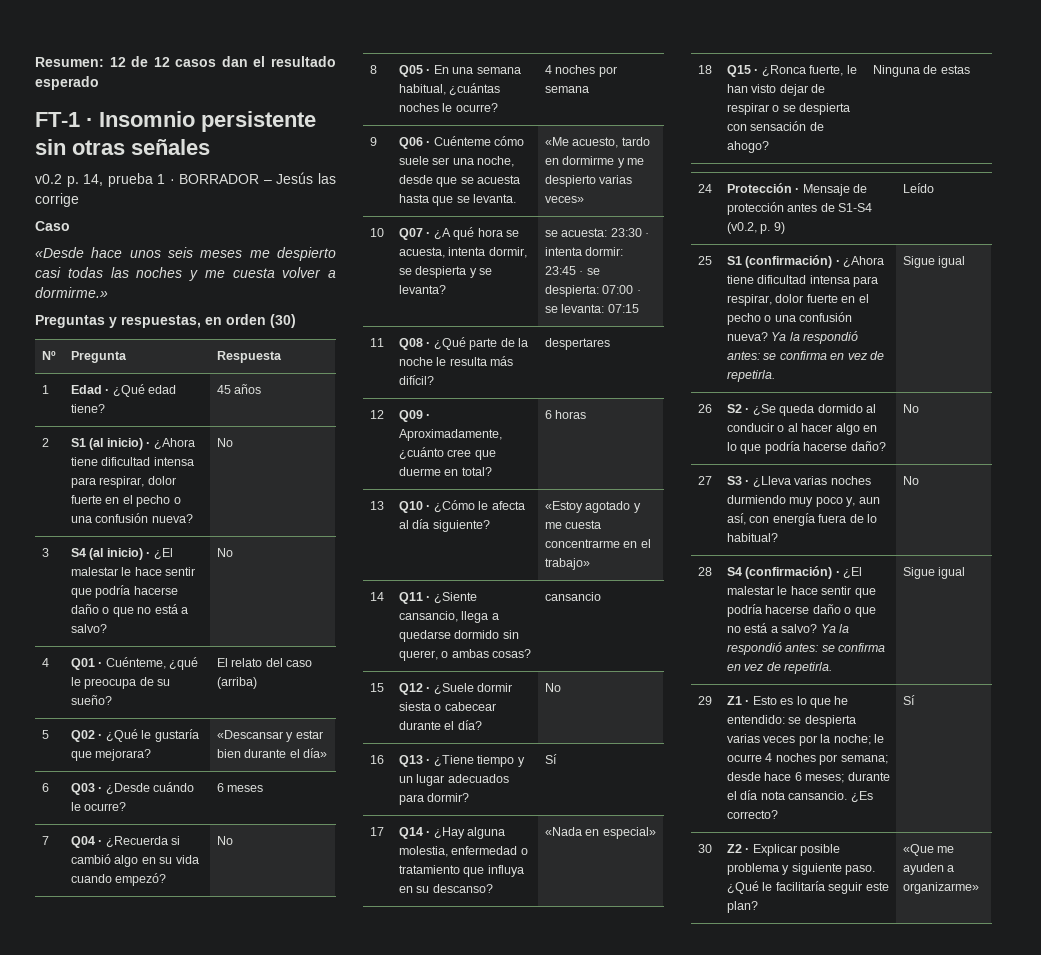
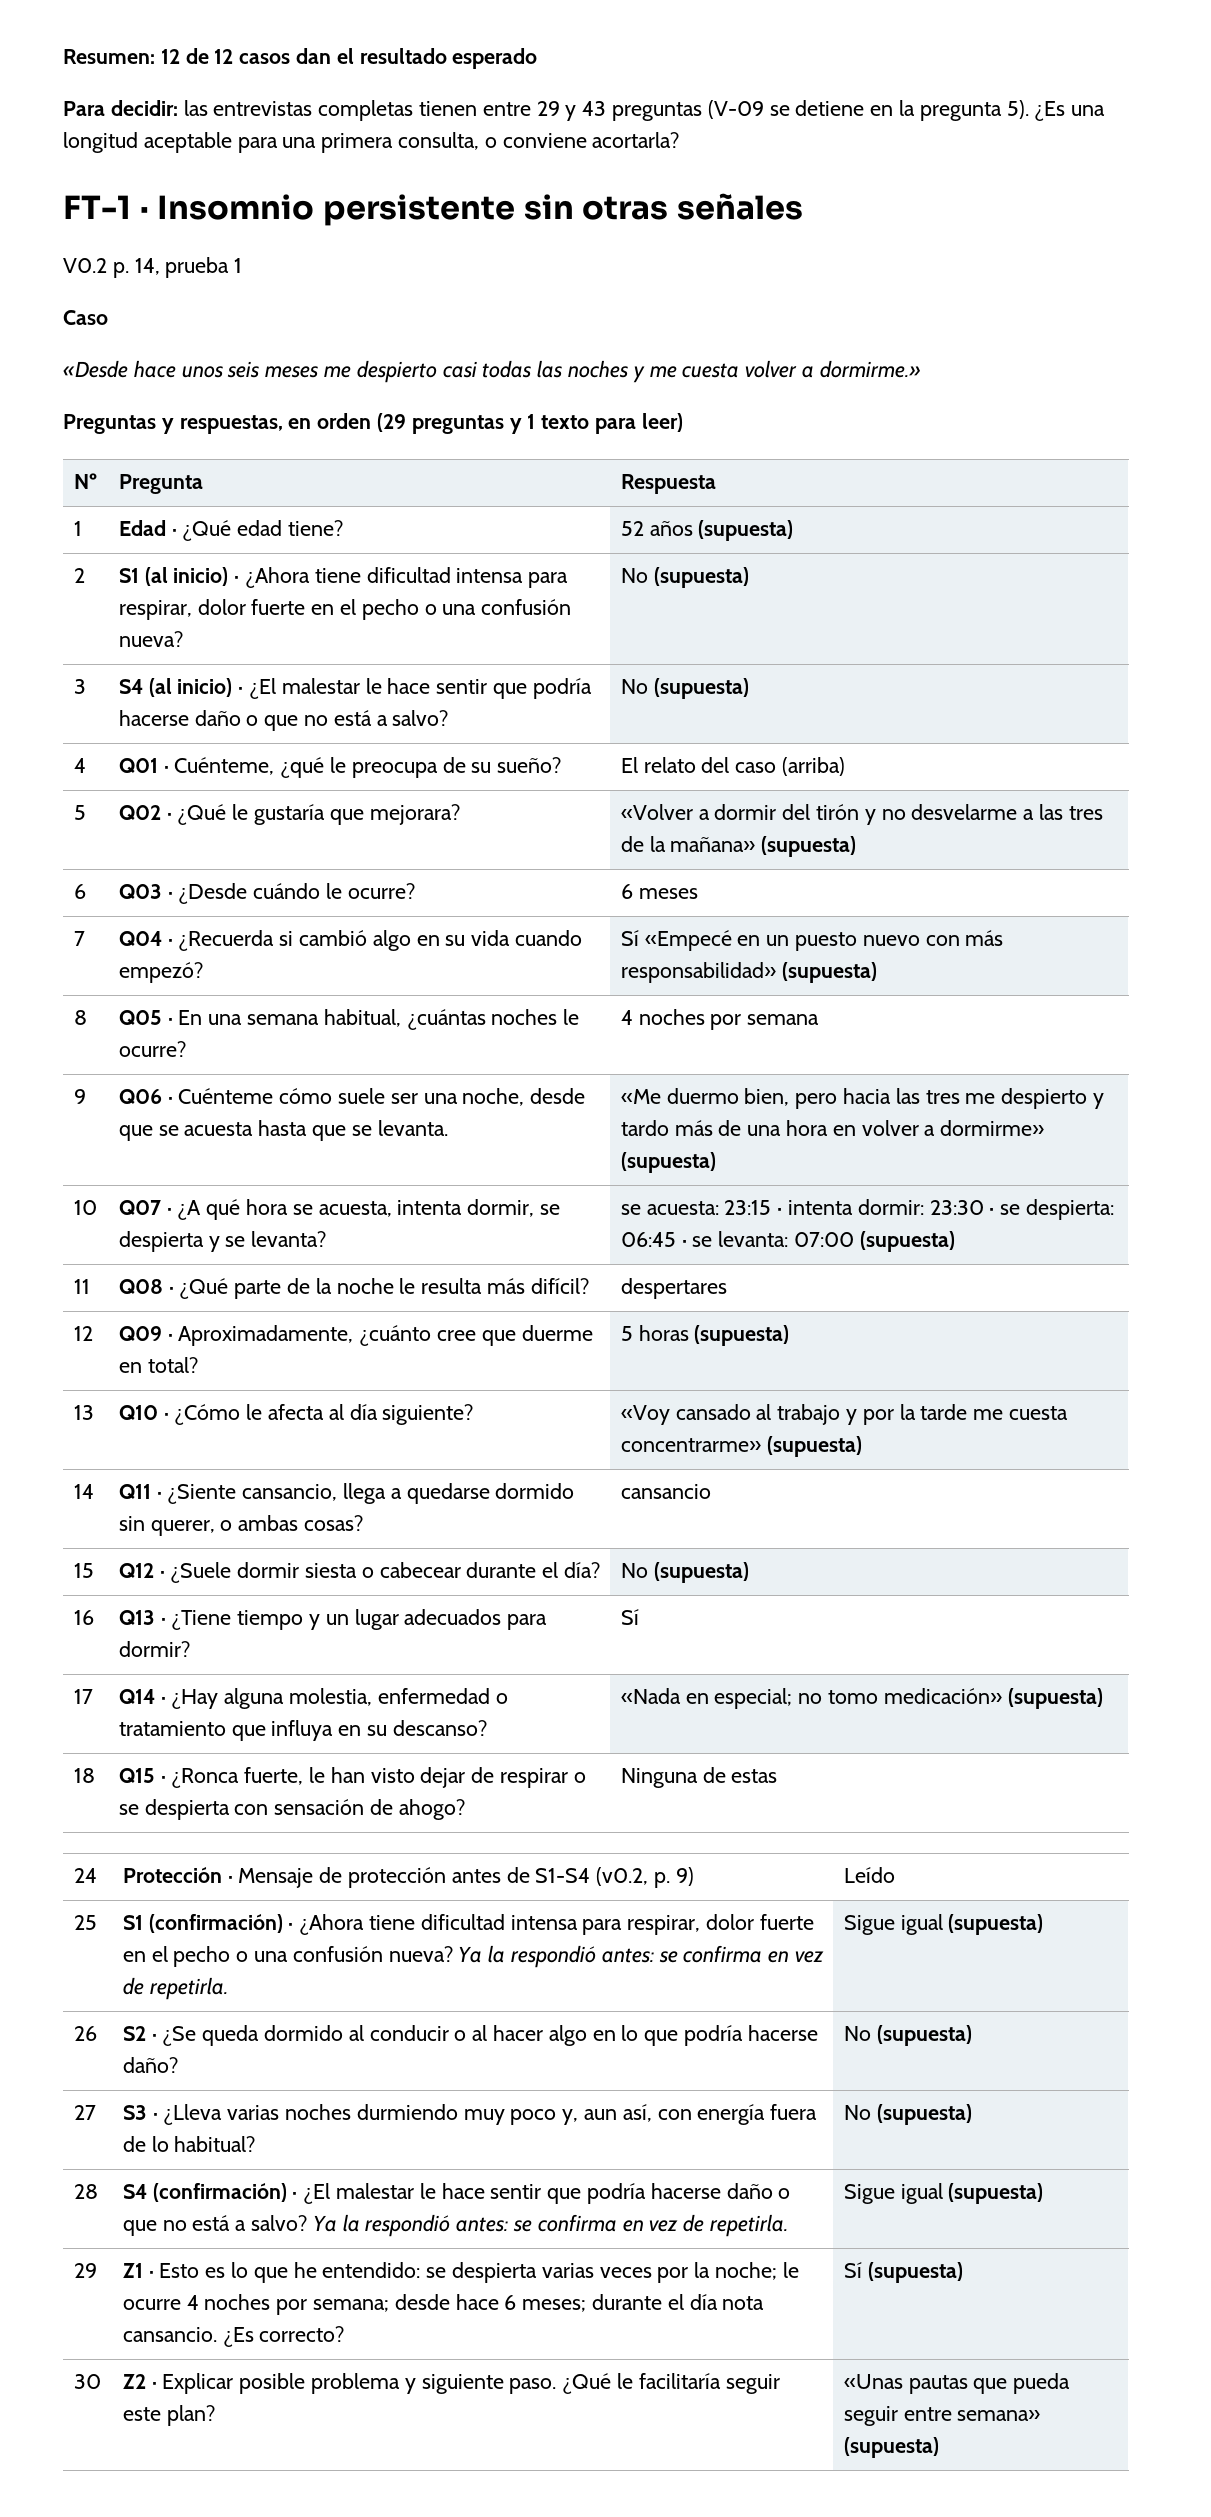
(99, 83) none -> [63,100,1106,121] [63,132,680,153] // Para decidir: las entrevistas completas tienen entre 29 y 43 preguntas (V-09 se detiene en la pregunta 5). ¿Es una longitud aceptable para una primera consulta, o conviene acortarla?
[35,174,62,184] v0.2 -> [63,258,107,273] V0.2
[169,172,336,184] [35,193,79,207] · BORRADOR – Jesús las corrige -> (243, 265) none
[270,314,296,328] (30) -> [377,413,683,434] (29 preguntas y 1 texto para leer)
[217,385,232,394] 45 -> [620,521,644,536] 52
(262, 389) none -> [698,520,794,541] (supuesta)
(234, 442) none -> [653,567,749,588] (supuesta)
(234, 552) none -> [653,678,749,699] (supuesta)
[217,730,323,742] [217,748,328,758] «Descansar y estar bien durante el día» -> [620,804,1103,825] [620,836,857,857] «Volver a dormir del tirón y no desvelarme a las tres de la mañana» (supuesta)
[217,836,234,845] No -> [620,930,1004,951] [620,962,877,983] Sí «Empecé en un puesto nuevo con más responsabilidad» (supuesta)
[572,137,650,148] [545,156,645,168] [545,175,633,187] [545,196,585,203] acuesto, tardo en dormirme y me despierto varias veces» -> [666,1088,1105,1109] [620,1120,1045,1136] [620,1152,716,1173] duermo bien, pero hacia las tres me despierto y tardo más de una hora en volver a dormirme» (supuesta)
[610,228,642,237] 23:30 -> [724,1200,772,1215] 23:15
[545,266,577,275] 23:45 -> [929,1200,984,1215] 23:30
[602,285,634,294] 07:00 -> [620,1232,676,1247] 06:45
[607,304,639,313] 07:15 -> [794,1231,955,1252] 07:00 (supuesta)
[545,410,553,419] 6 -> [620,1326,633,1341] 5
(587, 414) none -> [694,1325,790,1346] (supuesta)
[545,501,641,513] [545,520,602,529] [545,539,651,548] [545,558,591,570] «Estoy agotado y me cuesta concentrarme en el trabajo» -> [620,1404,1069,1425] [620,1436,862,1457] «Voy cansado al trabajo y por la tarde me cuesta concentrarme» (supuesta)
(562, 687) none -> [653,1562,749,1583] (supuesta)
[602,827,656,839] especial» -> [714,1688,1103,1709] especial; no tomo medicación» (supuesta)
(966, 262) none -> [948,1914,1044,1935] (supuesta)
(920, 408) none -> [876,2025,972,2046] (supuesta)
(920, 480) none -> [876,2104,972,2125] (supuesta)
(966, 573) none -> [948,2183,1044,2204] (supuesta)
(916, 700) none -> [867,2262,963,2283] (supuesta)
[903,844,955,856] [903,863,955,875] [903,882,980,894] «Que me ayuden a organizarme» -> [843,2373,1071,2394] [843,2406,1041,2426] [843,2437,939,2458] «Unas pautas que pueda seguir entre semana» (supuesta)

